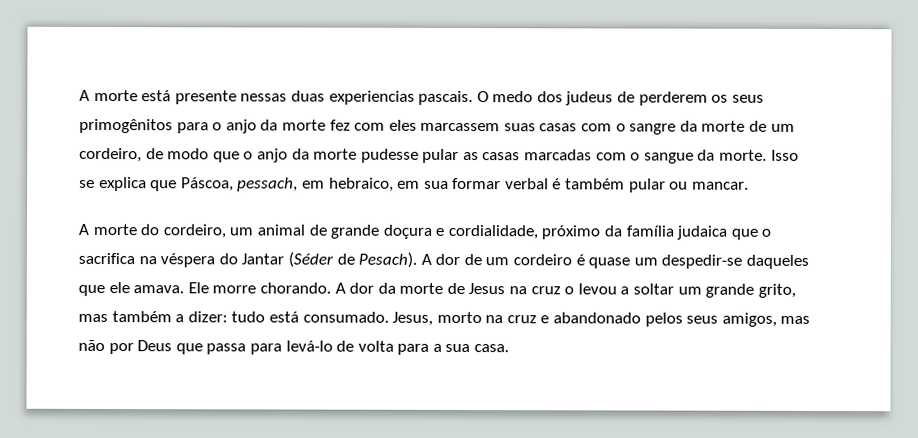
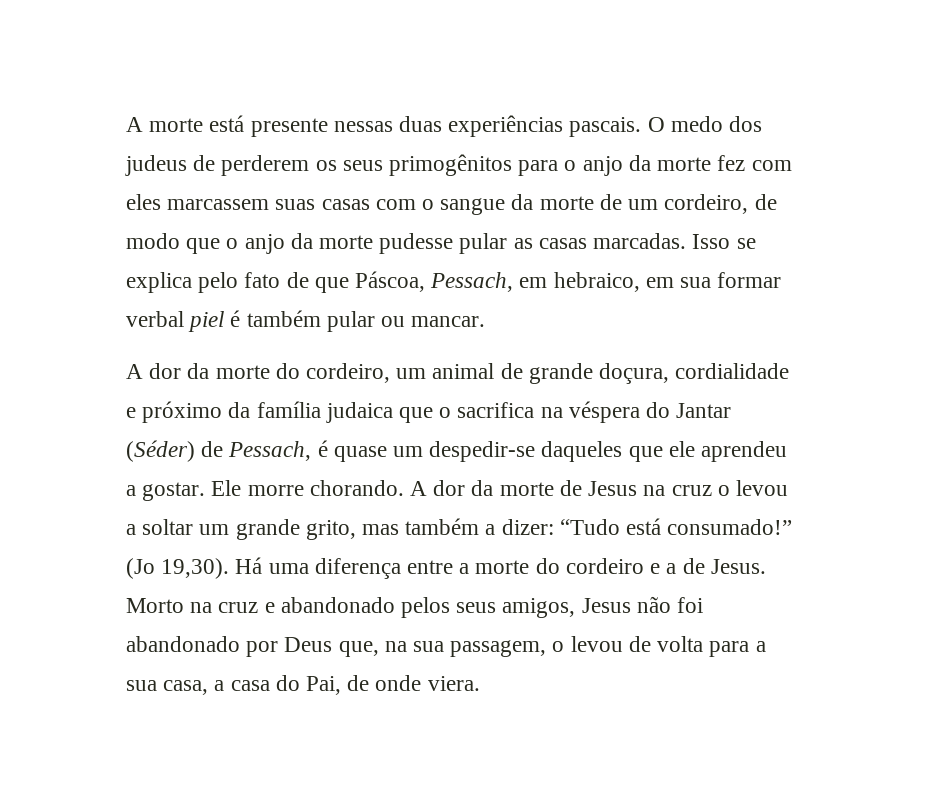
[328,90,415,105] experiencias -> [448,115,564,137] experiências
[629,123,677,135] sangre -> [440,198,506,215] sangue
[524,149,799,164] [79,176,147,192] marcadas com o sangue da morte. Isso se explica -> [593,233,756,249] [126,272,309,293] marcadas. Isso se explica pelo fato de
[237,177,299,192] pessach, -> [430,272,514,292] Pessach,
(549, 184) none -> [188,311,225,332] piel
(89, 229) none -> [149,363,210,379] dor da
[382,224,538,240] doçura e cordialidade, -> [599,363,790,384] [126,407,136,418] doçura, cordialidade e
[287,251,573,268] (Séder de Pesach). A dor de um cordeiro -> [126,440,312,462] (Séder) de Pessach,
[133,285,185,294] amava. -> [701,441,788,462] [126,482,206,501] aprendeu a gostar.
[231,311,482,326] tudo está consumado. Jesus, morto -> [559,518,793,535] [126,557,766,579] [126,598,184,613] “Tudo está consumado!” (Jo 19,30). Há uma diferença entre a morte do cordeiro e a de Jesus. Morto
[780,315,811,324] [78,339,333,355] mas não por Deus que passa para levá-lo -> [581,596,704,613] [126,636,623,657] Jesus não foi abandonado por Deus que, na sua passagem, o levou
[474,344,510,353] casa. -> [163,675,480,695] casa, a casa do Pai, de onde viera.

